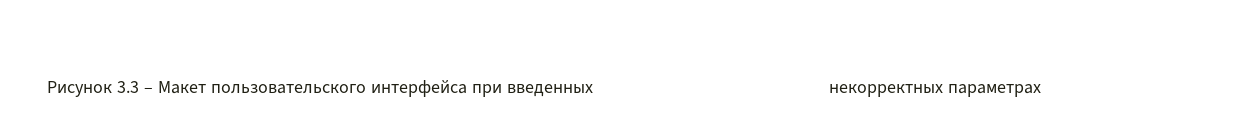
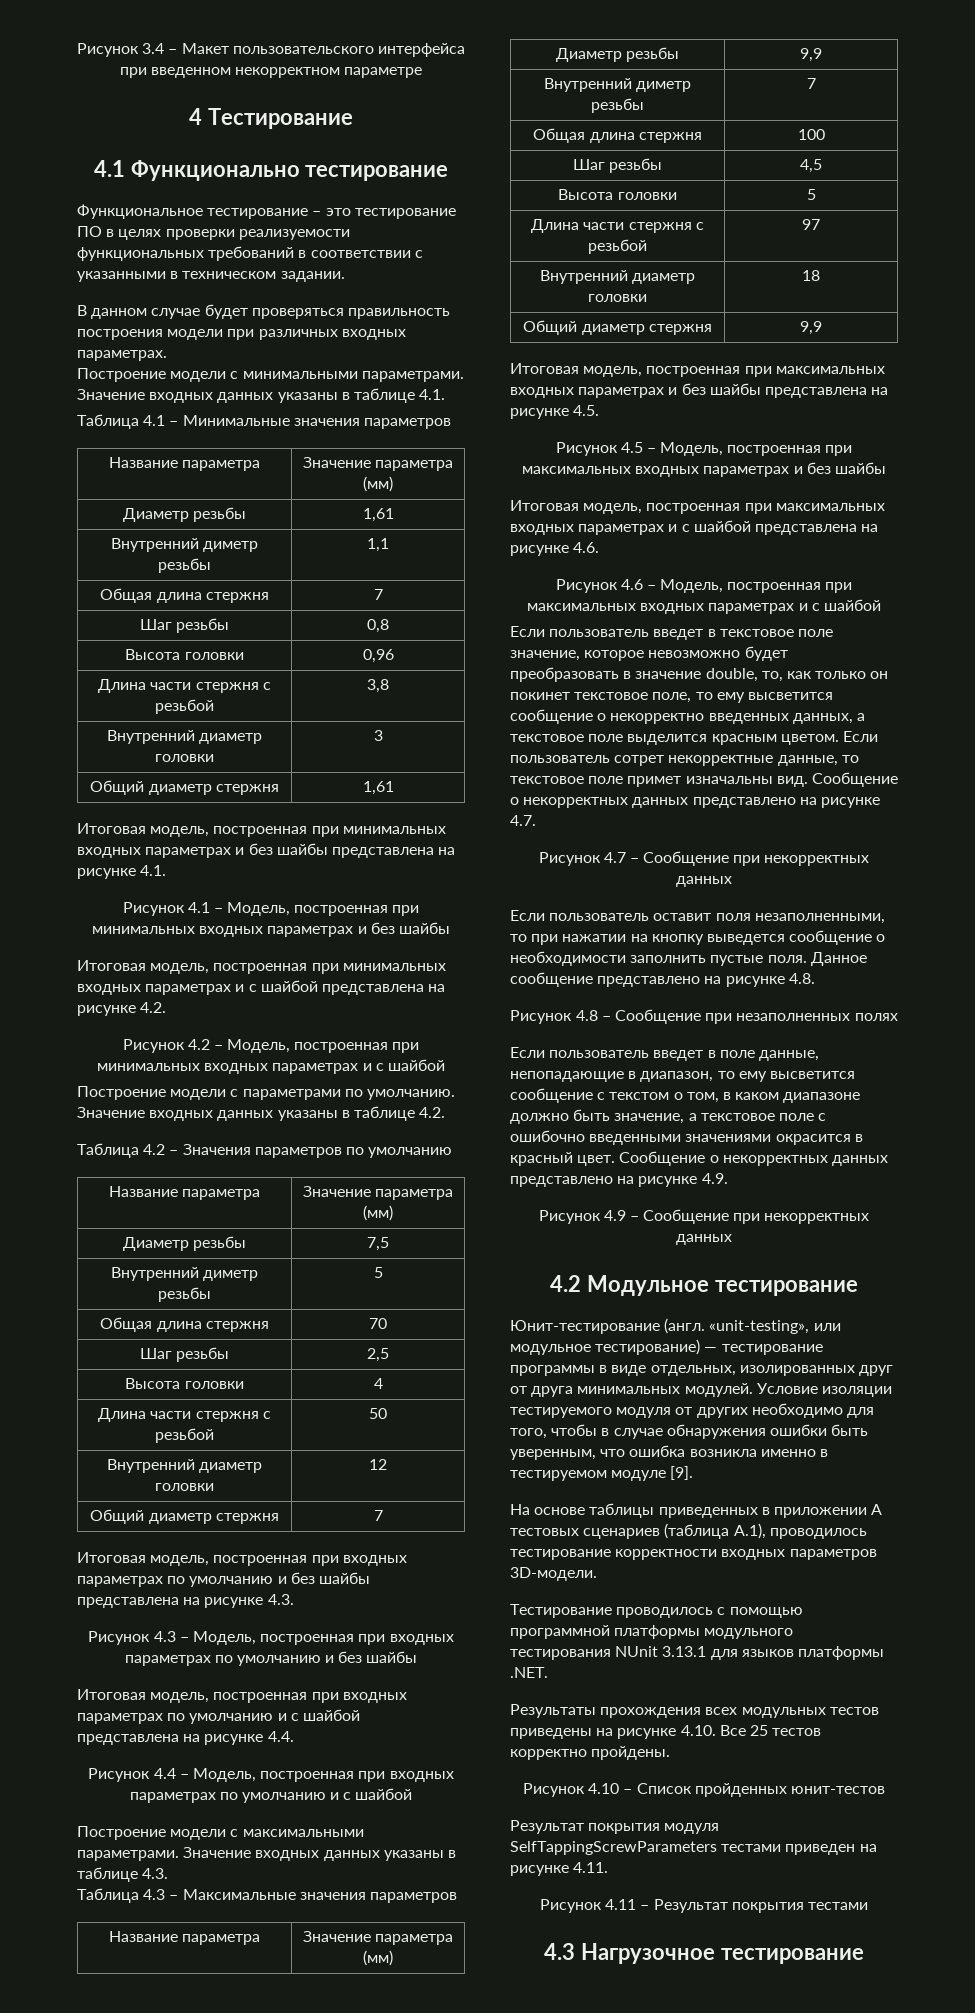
[47,81,140,97] Рисунок 3.3 -> [77,43,165,57] Рисунок 3.4
[506,84,1041,97] введенных некорректных параметрах -> [150,67,423,78] [189,108,353,129] [93,160,449,181] [77,204,456,219] [77,226,350,240] [77,246,423,261] [77,271,345,282] [77,304,450,319] [77,329,406,340] [77,350,167,361] [77,368,464,382] [77,388,446,403] [77,414,451,429] [108,457,261,471] [302,457,454,471] [363,476,393,492] [122,507,247,522] [362,508,394,522] [110,538,259,552] [158,558,211,573] [367,538,389,552] [100,588,269,603] [373,589,383,600] [139,618,230,633] [367,619,389,633] [125,649,244,660] [362,649,394,663] [98,679,271,693] [155,699,214,714] [367,679,389,693] [106,730,263,744] [155,754,214,762] [373,730,383,741] [90,780,279,795] [362,781,394,795] [77,823,446,837] [77,843,456,858] [77,865,167,879] [122,902,420,916] [92,922,450,937] [77,960,446,974] [77,980,446,995] [77,1002,167,1016] [122,1039,420,1053] [97,1059,445,1074] [77,1086,455,1100] [77,1106,446,1121] [77,1143,453,1158] [108,1186,261,1200] [302,1186,454,1200] [363,1205,393,1221] [122,1236,247,1251] [367,1237,389,1251] [110,1267,259,1281] [158,1287,211,1302] [373,1267,383,1278] [100,1317,269,1332] [369,1318,387,1329] [139,1347,230,1362] [367,1348,389,1362] [125,1378,244,1389] [373,1378,383,1389] [98,1408,271,1422] [155,1428,214,1443] [369,1408,387,1419] [106,1459,263,1473] [155,1483,214,1491] [369,1459,387,1470] [90,1509,279,1524] [373,1510,383,1521] [77,1552,407,1566] [77,1572,370,1587] [77,1594,294,1608] [88,1631,454,1645] [124,1651,418,1666] [77,1689,407,1703] [77,1709,360,1724] [77,1731,294,1745] [88,1768,454,1782] [129,1788,413,1803] [77,1826,364,1840] [77,1847,456,1861] [77,1867,169,1882] [77,1888,457,1903] [108,1931,261,1945] [302,1931,454,1945] [363,1950,393,1966] [555,47,680,62] [800,48,822,62] [543,78,692,92] [591,98,644,113] [806,78,816,89] [533,128,702,143] [797,129,825,140] [572,158,663,173] [800,159,822,173] [558,189,677,200] [806,189,816,200] [531,219,704,233] [588,239,647,254] [802,219,820,230] [539,270,696,284] [588,294,647,302] [802,270,820,281] [523,320,712,335] [800,321,822,335] [510,363,885,377] [510,383,889,398] [510,405,600,419] [555,442,853,456] [522,462,886,477] [510,500,885,514] [510,520,879,535] [510,542,600,556] [555,579,853,593] [527,599,881,614] [510,626,833,640] [510,646,788,661] [510,667,889,682] [510,692,833,703] [510,709,865,724] [510,731,878,745] [510,755,859,766] [510,772,898,787] [510,797,880,808] [510,815,536,826] [538,851,870,866] [676,876,732,887] [510,910,885,924] [510,930,886,945] [510,951,867,966] [510,972,815,987] [510,1009,898,1024] [510,1047,819,1061] [510,1071,855,1082] [510,1088,861,1103] [510,1109,827,1124] [510,1130,863,1145] [510,1151,888,1166] [510,1173,728,1187] [538,1209,870,1224] [676,1234,732,1245] [550,1275,858,1296] [510,1318,841,1334] [510,1339,823,1355] [510,1365,893,1376] [510,1383,892,1397] [510,1403,874,1418] [510,1424,869,1439] [510,1445,828,1460] [510,1466,694,1481] [510,1503,883,1518] [510,1523,867,1539] [510,1549,877,1560] [510,1567,597,1581] [510,1604,803,1618] [510,1625,794,1639] [510,1646,884,1660] [510,1667,548,1678] [510,1704,879,1718] [510,1725,822,1739] [510,1746,671,1760] [523,1783,885,1797] [510,1820,720,1834] [510,1841,877,1855] [510,1862,609,1876] [540,1899,868,1913] [544,1943,864,1964] введенном некорректном параметре // 4 Тестирование // 4.1 Функционально тестирование // Функциональное тестирование – это тестирование ПО в целях проверки реализуемости функциональных требований в соответствии с указанными в техническом задании. // В данном случае будет проверяться правильность построения модели при различных входных параметрах. // Построение модели с минимальными параметрами. Значение входных данных указаны в таблице 4.1. // Таблица 4.1 – Минимальные значения параметров // Название параметра | Значение параметра (мм) // Диаметр резьбы | 1,61 // Внутренний диметр резьбы | 1,1 // Общая длина стержня | 7 // Шаг резьбы | 0,8 // Высота головки | 0,96 // Длина части стержня с резьбой | 3,8 // Внутренний диаметр головки | 3 // Общий диаметр стержня | 1,61 // Итоговая модель, построенная при минимальных входных параметрах и без шайбы представлена на рисунке 4.1. // Рисунок 4.1 – Модель, построенная при минимальных входных параметрах и без шайбы // Итоговая модель, построенная при минимальных входных параметрах и с шайбой представлена на рисунке 4.2. // Рисунок 4.2 – Модель, построенная при минимальных входных параметрах и с шайбой // Построение модели с параметрами по умолчанию. Значение входных данных указаны в таблице 4.2. // Таблица 4.2 – Значения параметров по умолчанию // Название параметра | Значение параметра (мм) // Диаметр резьбы | 7,5 // Внутренний диметр резьбы | 5 // Общая длина стержня | 70 // Шаг резьбы | 2,5 // Высота головки | 4 // Длина части стержня с резьбой | 50 // Внутренний диаметр головки | 12 // Общий диаметр стержня | 7 // Итоговая модель, построенная при входных параметрах по умолчанию и без шайбы представлена на рисунке 4.3. // Рисунок 4.3 – Модель, построенная при входных параметрах по умолчанию и без шайбы // Итоговая модель, построенная при входных параметрах по умолчанию и с шайбой представлена на рисунке 4.4. // Рисунок 4.4 – Модель, построенная при входных параметрах по умолчанию и с шайбой // Построение модели с максимальными параметрами. Значение входных данных указаны в таблице 4.3. // Таблица 4.3 – Максимальные значения параметров // Название параметра | Значение параметра (мм) // Диаметр резьбы | 9,9 // Внутренний диметр резьбы | 7 // Общая длина стержня | 100 // Шаг резьбы | 4,5 // Высота головки | 5 // Длина части стержня с резьбой | 97 // Внутренний диаметр головки | 18 // Общий диаметр стержня | 9,9 // Итоговая модель, построенная при максимальных входных параметрах и без шайбы представлена на рисунке 4.5. // Рисунок 4.5 – Модель, построенная при максимальных входных параметрах и без шайбы // Итоговая модель, построенная при максимальных входных параметрах и с шайбой представлена на рисунке 4.6. // Рисунок 4.6 – Модель, построенная при максимальных входных параметрах и с шайбой // Если пользователь введет в текстовое поле значение, которое невозможно будет преобразовать в значение double, то, как только он покинет текстовое поле, то ему высветится сообщение о некорректно введенных данных, а текстовое поле выделится красным цветом. Если пользователь сотрет некорректные данные, то текстовое поле примет изначальны вид. Сообщение о некорректных данных представлено на рисунке 4.7. // Рисунок 4.7 – Сообщение при некорректных данных // Если пользователь оставит поля незаполненными, то при нажатии на кнопку выведется сообщение о необходимости заполнить пустые поля. Данное сообщение представлено на рисунке 4.8. // Рисунок 4.8 – Сообщение при незаполненных полях // Если пользователь введет в поле данные, непопадающие в диапазон, то ему высветится сообщение с текстом о том, в каком диапазоне должно быть значение, а текстовое поле с ошибочно введенными значениями окрасится в красный цвет. Сообщение о некорректных данных представлено на рисунке 4.9. // Рисунок 4.9 – Сообщение при некорректных данных // 4.2 Модульное тестирование // Юнит-тестирование (англ. «unit-testing», или модульное тестирование) — тестирование программы в виде отдельных, изолированных друг от друга минимальных модулей. Условие изоляции тестируемого модуля от других необходимо для того, чтобы в случае обнаружения ошибки быть уверенным, что ошибка возникла именно в тестируемом модуле [9]. // На основе таблицы приведенных в приложении А тестовых сценариев (таблица А.1), проводилось тестирование корректности входных параметров 3D-модели. // Тестирование проводилось с помощью программной платформы модульного тестирования NUnit 3.13.1 для языков платформы .NET. // Результаты прохождения всех модульных тестов приведены на рисунке 4.10. Все 25 тестов корректно пройдены. // Рисунок 4.10 – Список пройденных юнит-тестов // Результат покрытия модуля SelfTappingScrewParameters тестами приведен на рисунке 4.11. // Рисунок 4.11 – Результат покрытия тестами // 4.3 Нагрузочное тестирование

